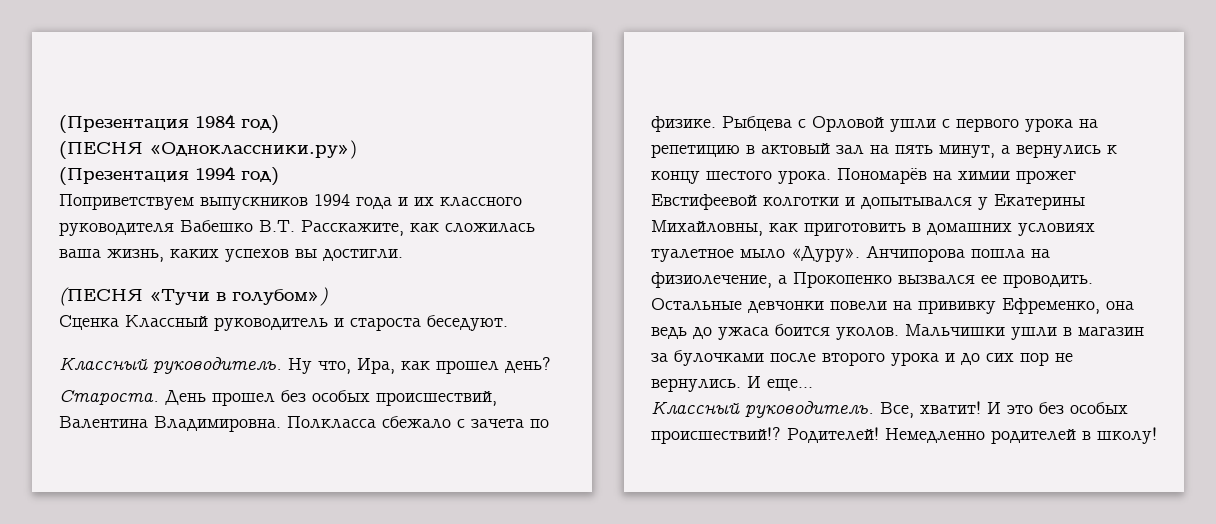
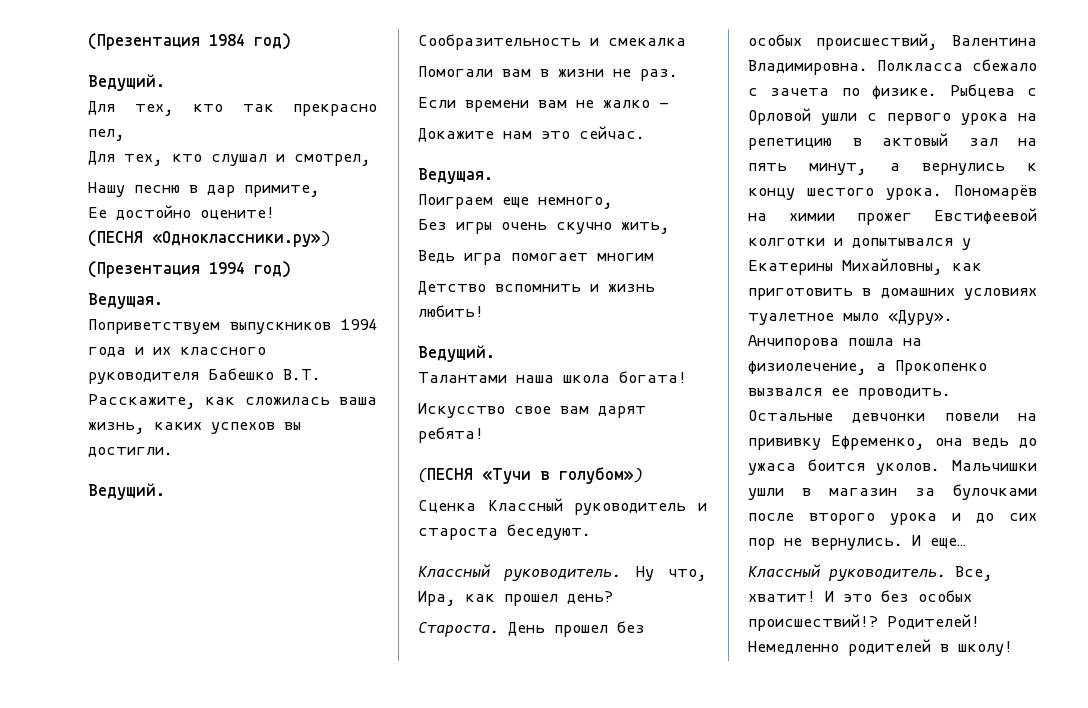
(279, 124) none -> [88,74,165,91] [88,101,377,116] [88,129,125,141] [88,151,371,166] [88,182,320,197] [88,205,275,220] // Ведущий. // Для тех, кто так прекрасно пел, // Для тех, кто слушал и смотрел, // Нашу песню в дар примите, // Ее достойно оцените!
(279, 176) none -> [88,293,163,309] // Ведущая.
(403, 255) none -> [88,483,165,500] [418,34,686,50] [418,66,678,81] [418,97,669,112] [418,126,645,142] [418,168,493,184] [418,194,613,209] [418,219,670,234] [418,250,654,265] [418,281,655,295] [418,305,484,318] [418,345,495,362] [418,371,687,384] [418,403,646,418] [418,427,484,443] // Ведущий. // Сообразительность и смекалка // Помогали вам в жизни не раз. // Если времени вам не жалко - // Докажите нам это сейчас. // Ведущая. // Поиграем еще немного, // Без игры очень скучно жить, // Ведь игра помогает многим // Детство вспомнить и жизнь любить! // Ведущий. // Талантами наша школа богата! // Искусство свое вам дарят ребята!

